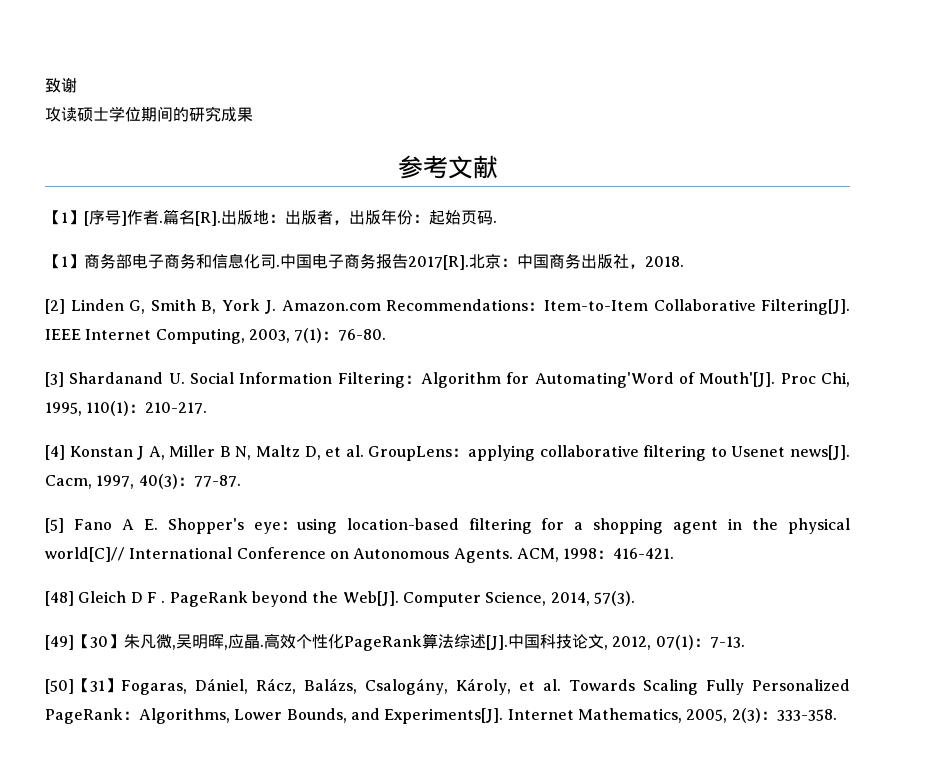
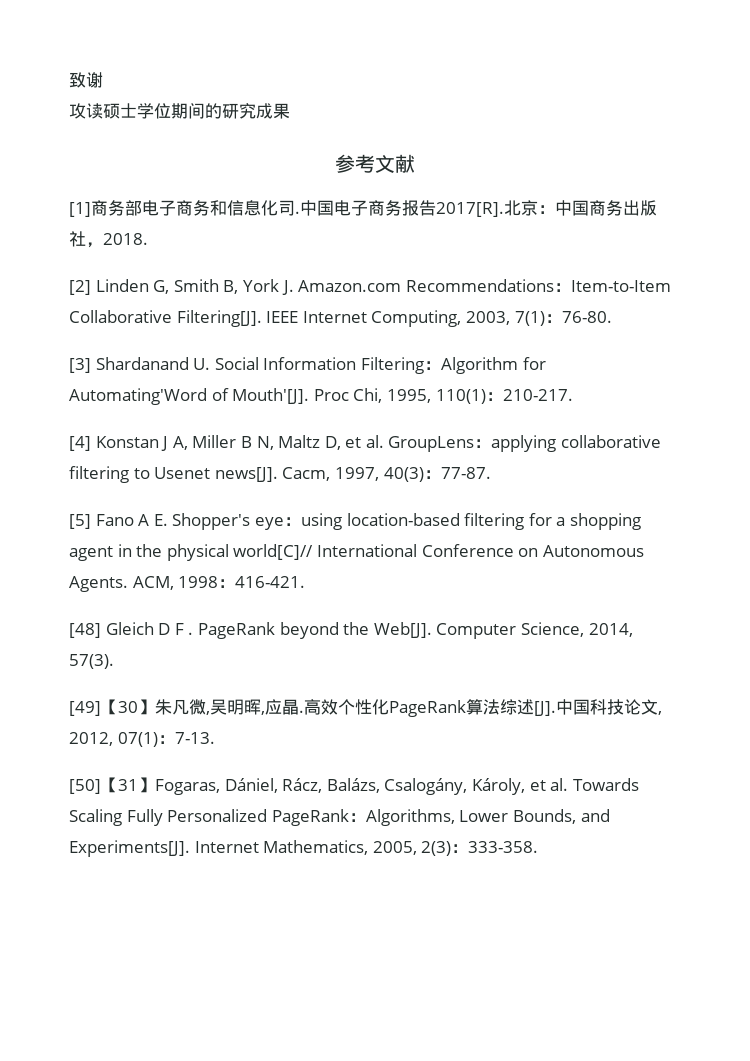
[45,209,497,226] [45,254,84,269] 【1】[序号]作者.篇名[R].出版地：出版者，出版年份：起始页码. // 【1】 -> [69,202,91,217] [1]

